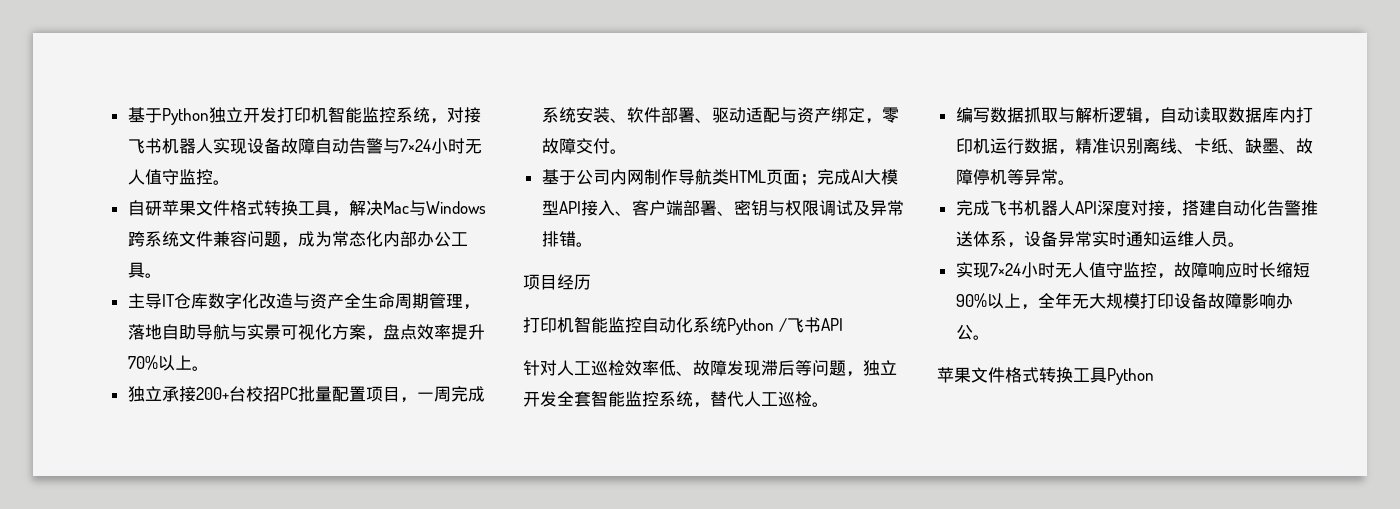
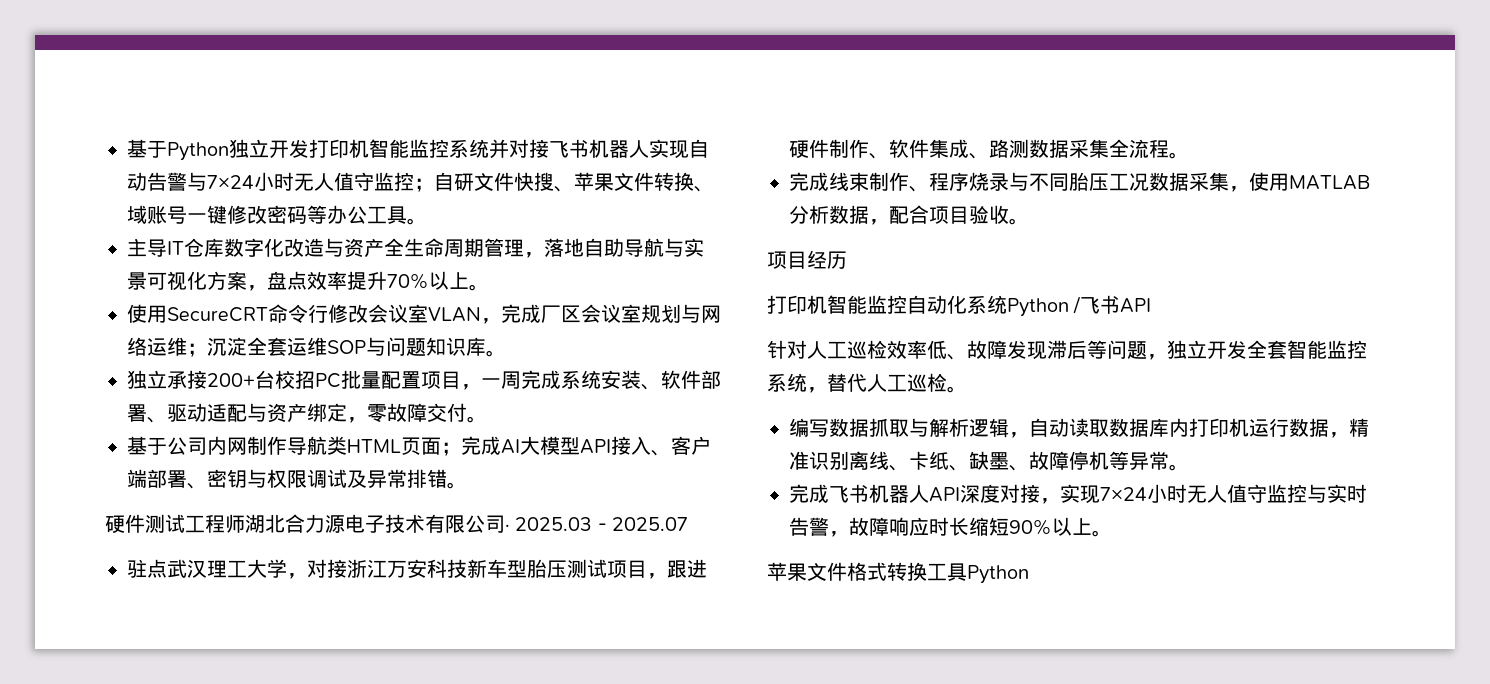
[429,118,447,124] ， -> [489,139,509,159] 并
[246,138,315,154] 设备故障 -> (689, 149) none
[212,180,230,185] [127,200,486,217] [127,231,417,248] 。 // 自研苹果文件格式转换工具，解决Mac与Windows跨系统文件兼容问题，成为常态化内部 -> [414,172,714,192] [127,205,327,224] ；自研文件快搜、苹果文件转换、域账号一键修改密码等
(209, 368) none -> [127,304,721,324] [127,337,506,357] // 使用SecureCRT命令行修改会议室VLAN，完成厂区会议室规划与网络运维；沉淀全套运维SOP与问题知识库。
(593, 244) none -> [105,514,689,534] [127,559,707,579] [789,139,1189,159] [789,172,1370,192] [789,205,1029,225] // 硬件测试工程师湖北合力源电子技术有限公司· 2025.03 - 2025.07 // 驻点武汉理工大学，对接浙江万安科技新车型胎压测试项目，跟进硬件制作、软件集成、路测数据采集全流程。 // 完成线束制作、程序烧录与不同胎压工况数据采集，使用MATLAB分析数据，配合项目验收。
[1181,200,1318,216] [955,231,1245,248] 搭建自动化告警推送体系，设备异常实时通知运维人员。 // -> (1060, 501) none
(1157, 270) none -> [1307,484,1367,503] [789,517,829,536] 与实时告警
[1020,292,1293,310] [955,324,973,340] ，全年无大规模打印设备故障影响办公 -> (1092, 526) none

